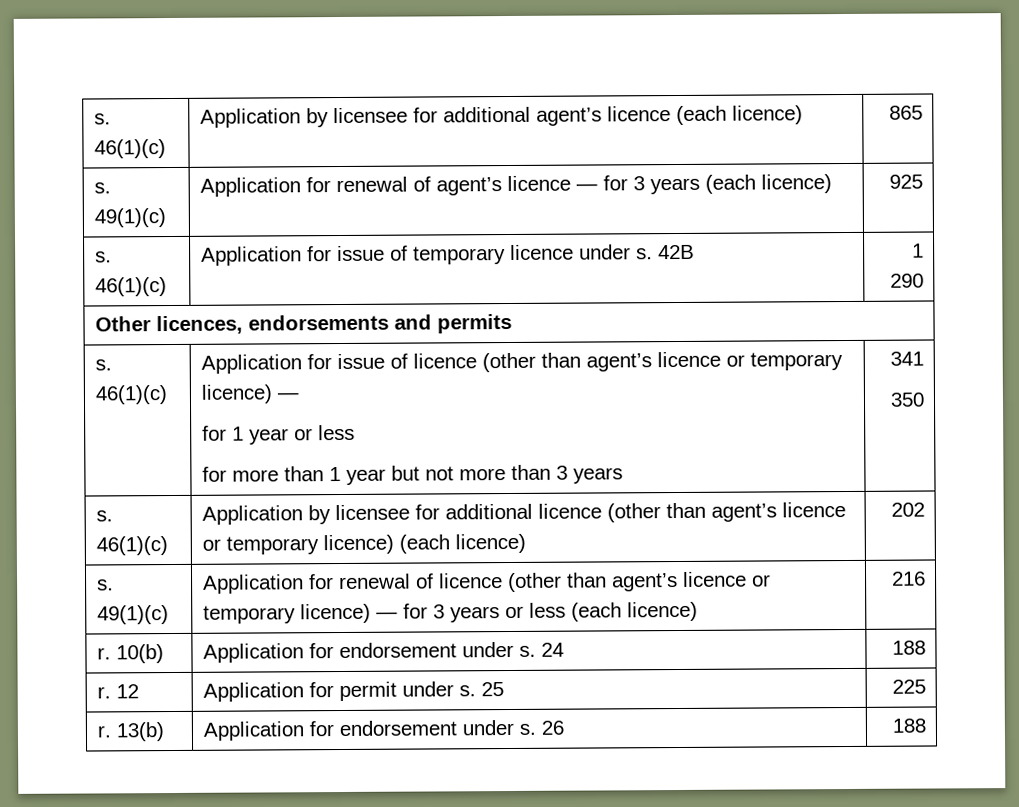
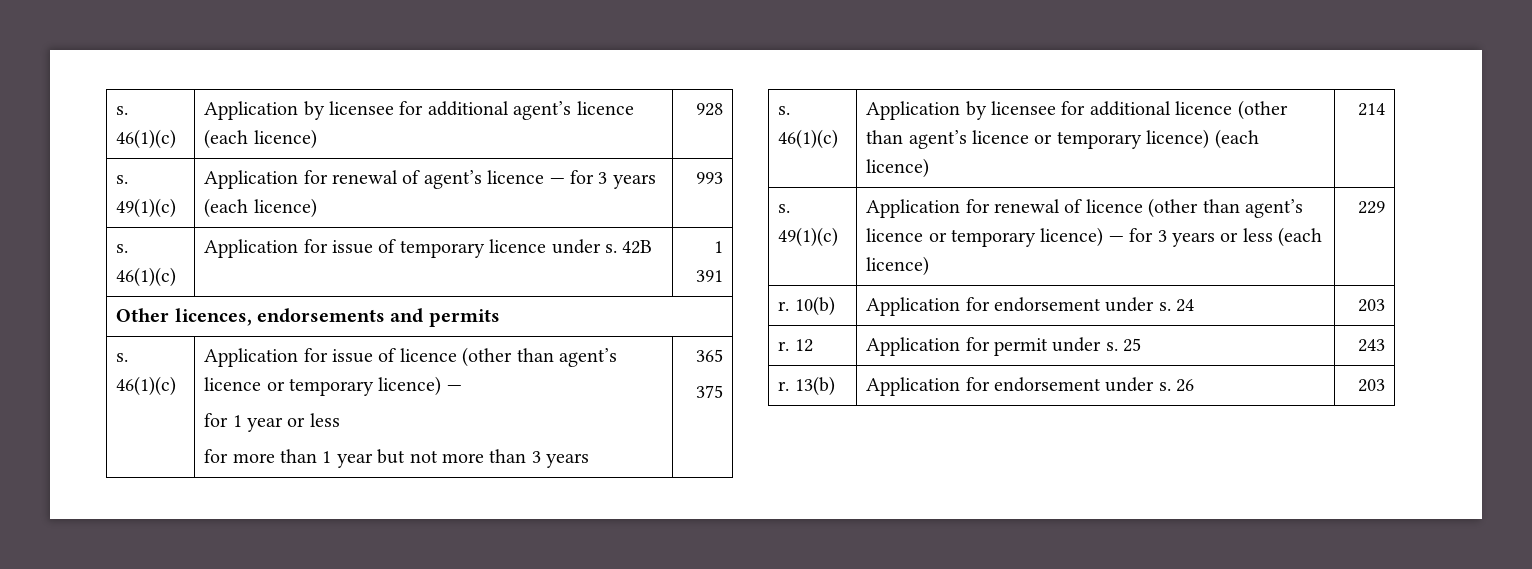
[888,105,923,120] 865 -> [695,103,723,116] 928
[888,174,923,189] 925 -> [695,172,723,184] 993
[889,273,924,288] 290 -> [695,270,723,282] 391
[889,351,924,366] [889,392,925,407] 341 // 350 -> [695,349,723,362] [695,385,723,398] 365 // 375
[890,502,925,517] 202 -> [1357,103,1385,116] 214
[891,571,926,586] 216 -> [1357,201,1385,214] 229
[891,640,926,655] 188 -> [1357,299,1385,312] 203
[891,679,926,694] 225 -> [1357,339,1385,352] 243
[891,718,926,733] 188 -> [1357,379,1385,392] 203

